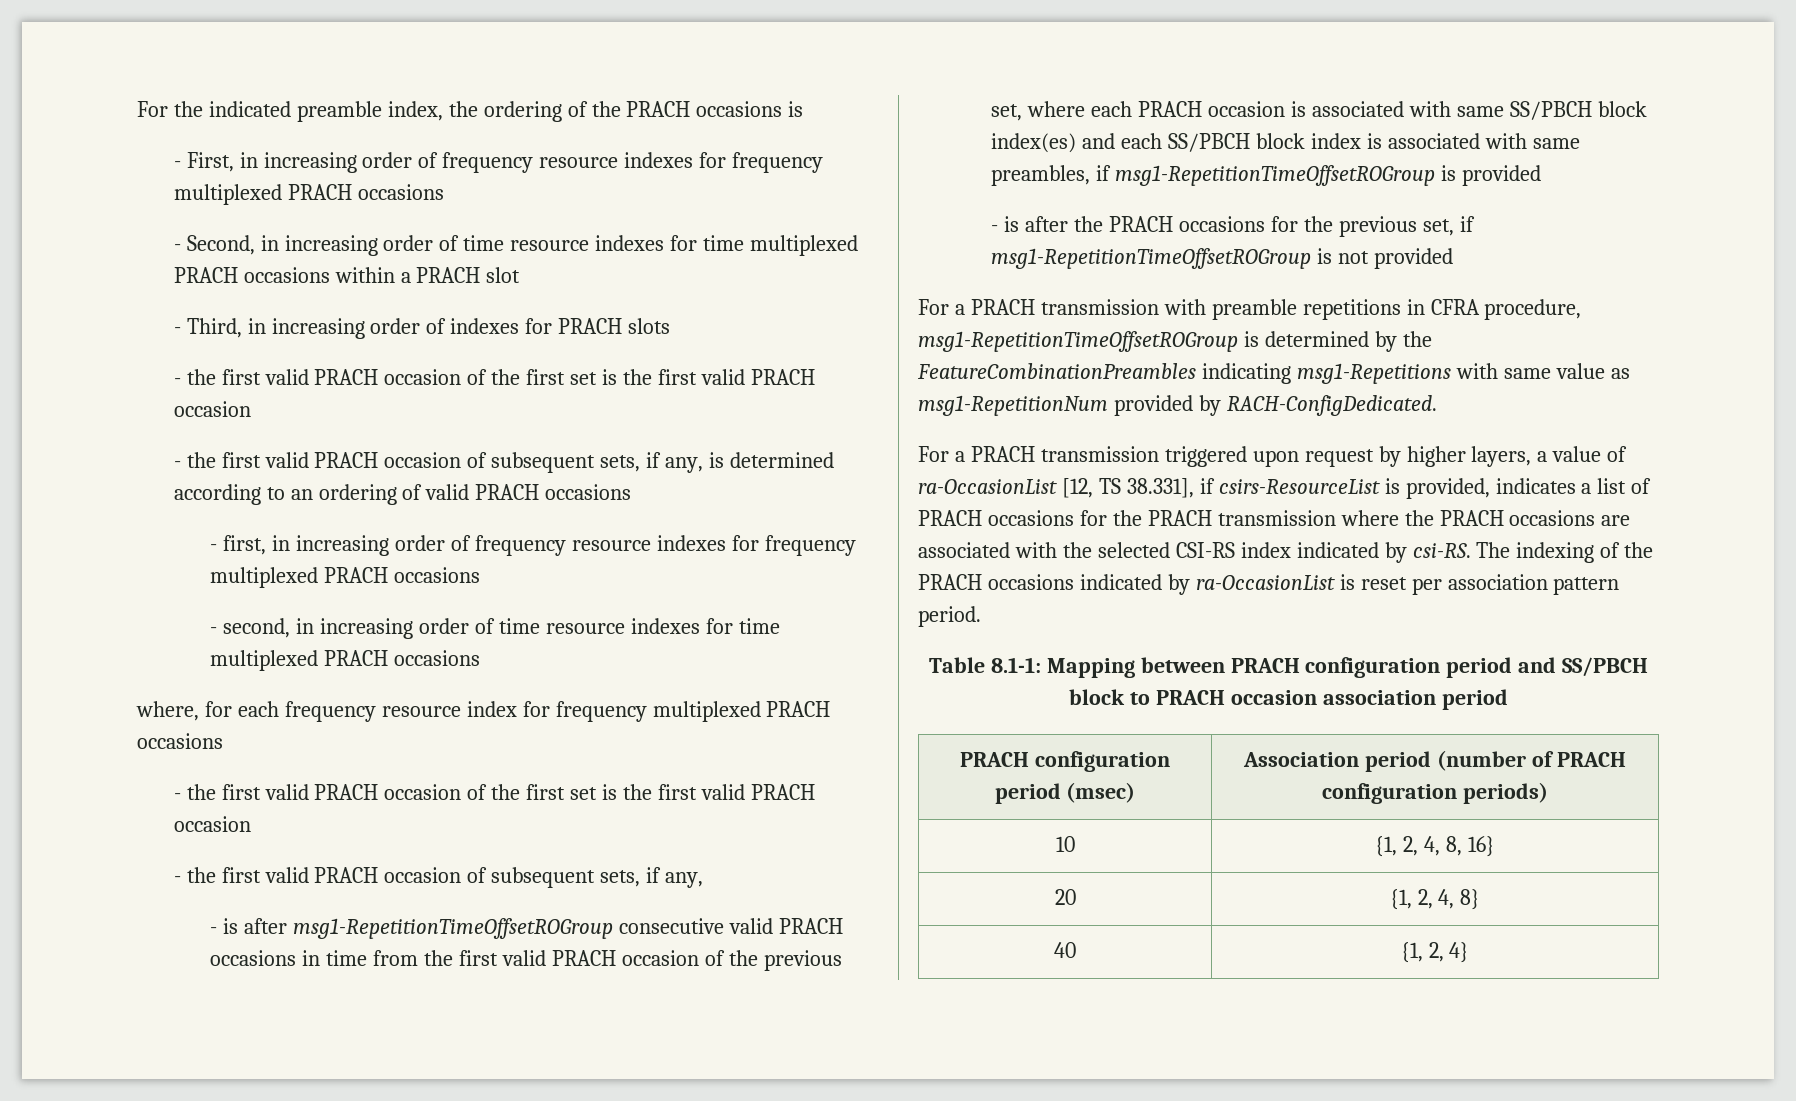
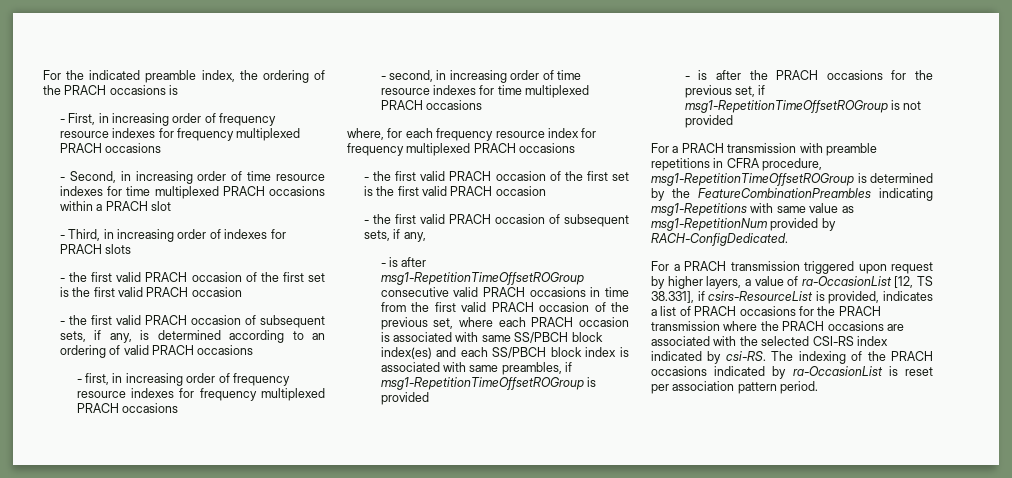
[928,657,1649,678] [1069,689,1508,710] [960,751,1170,772] [994,782,1136,804] [1243,750,1626,772] [1322,782,1548,804] [1055,836,1075,852] [1375,836,1495,857] [1054,889,1076,905] [1389,889,1481,910] [1054,942,1076,958] [1400,942,1470,963] // Table 8.1-1: Mapping between PRACH configuration period and SS/PBCH block to PRACH occasion association period // PRACH configuration period (msec) | Association period (number of PRACH configuration periods) // 10 | {1, 2, 4, 8, 16} // 20 | {1, 2, 4, 8} // 40 | {1, 2, 4} -> (819, 387) none

